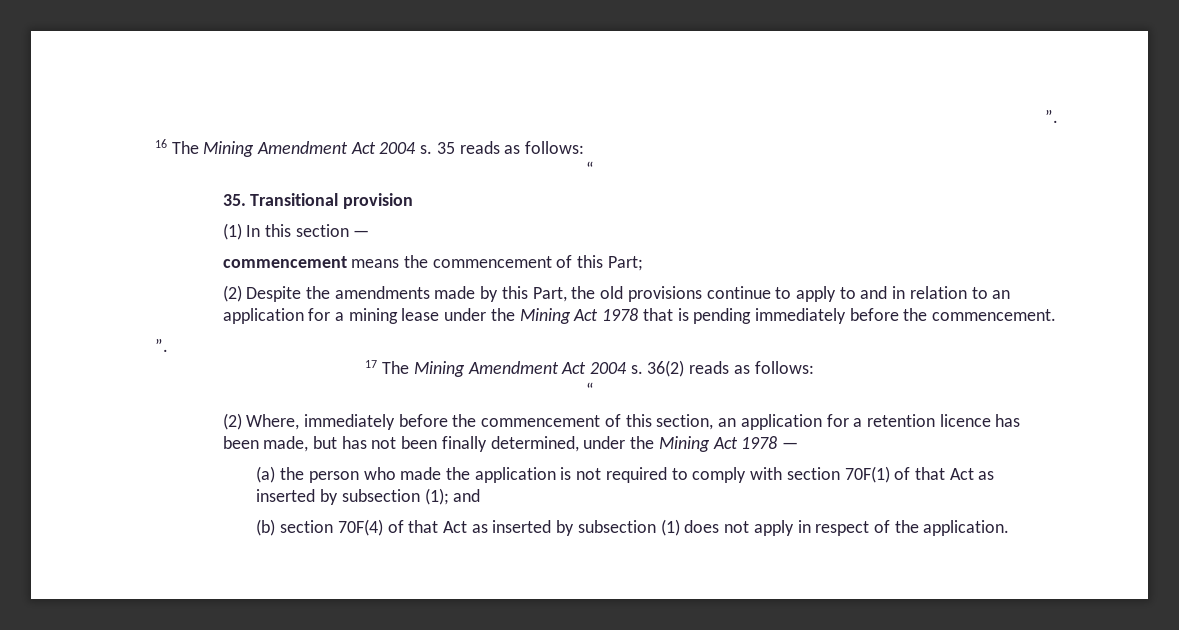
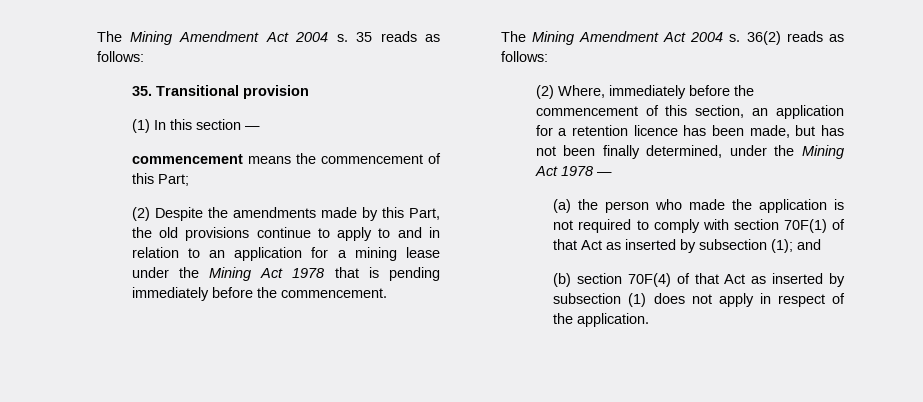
[1045,109,1058,123] [154,139,167,148] ”. // 16 -> (96, 36) none
[585,161,594,175] // “ -> (144, 56) none
[154,338,168,352] [365,360,378,368] ”. // 17 -> (387, 293) none
[585,382,594,396] // “ -> (548, 56) none

